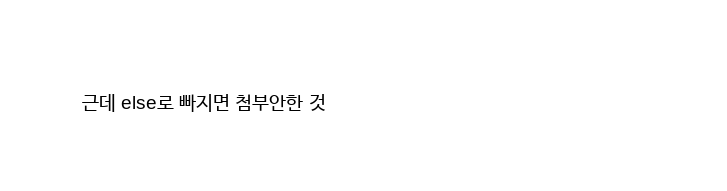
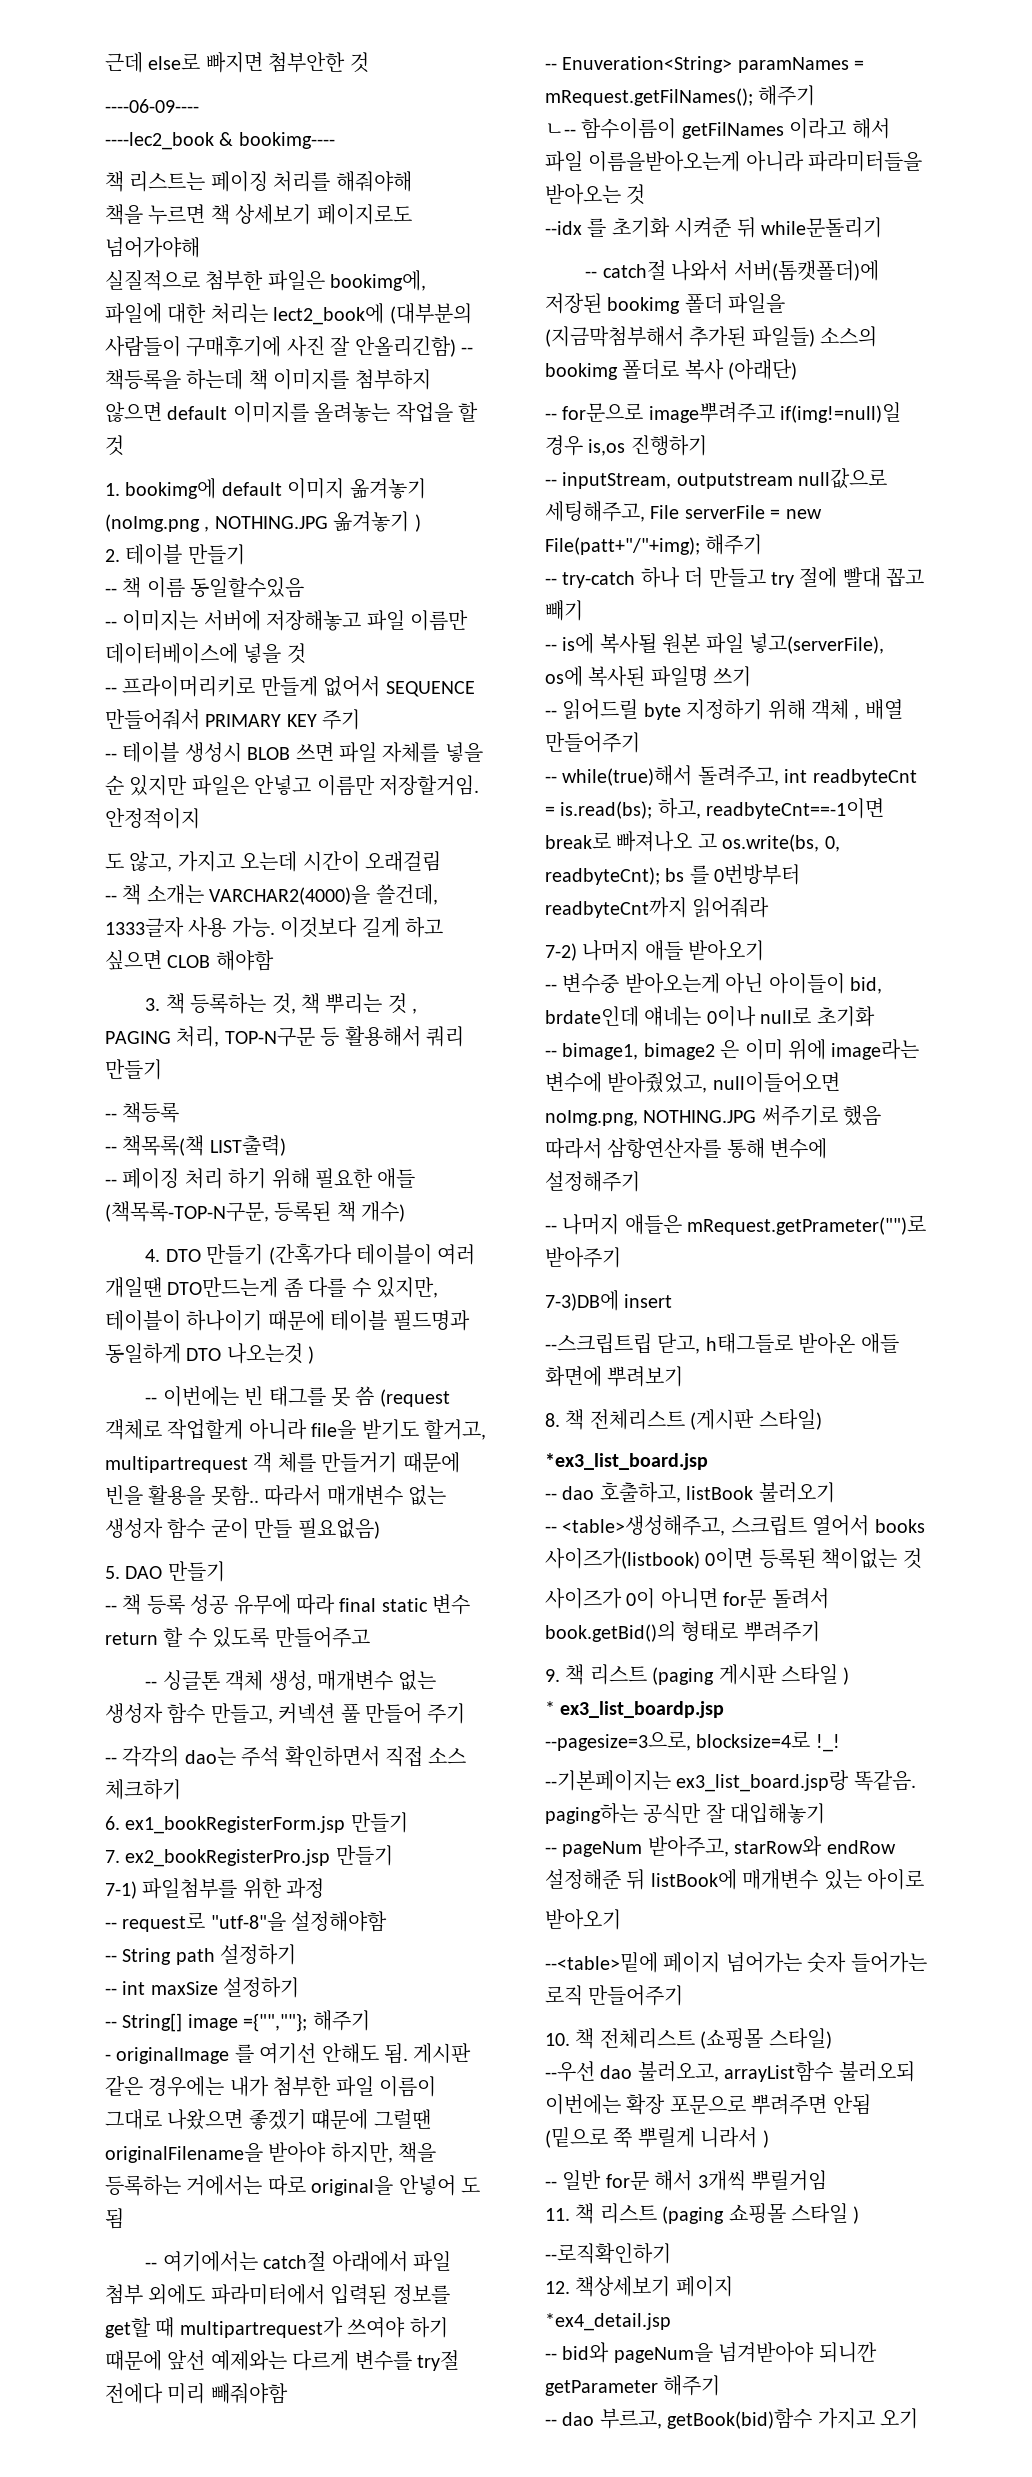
(326, 102) none -> [105,99,199,113] [105,132,335,150] [105,171,412,192] [105,204,412,225] [105,237,200,258] [105,270,427,291] [105,303,472,325] [105,336,473,357] [105,369,431,390] [105,402,478,423] [105,435,124,456] [105,478,426,499] [105,511,421,532] [105,544,245,565] [105,577,305,598] [105,610,468,631] [105,643,306,664] [105,676,475,697] [105,709,361,730] [105,742,483,763] [105,775,479,796] [105,808,200,829] [105,851,441,872] [105,884,438,905] [105,917,443,938] [105,950,274,971] [145,993,418,1014] [105,1026,464,1047] [105,1059,162,1080] [105,1102,180,1123] [105,1135,286,1156] [105,1168,416,1189] [105,1201,406,1222] [145,1243,476,1265] [105,1277,438,1298] [105,1310,470,1331] [105,1343,315,1364] [145,1386,450,1407] [105,1419,486,1440] [105,1452,460,1473] [105,1485,446,1506] [105,1518,380,1539] [105,1561,225,1582] [105,1594,471,1615] [105,1627,370,1648] [145,1670,437,1691] [105,1703,466,1724] [105,1746,467,1767] [105,1779,181,1800] [105,1812,408,1834] [105,1845,393,1867] [105,1878,325,1899] [105,1911,388,1932] [105,1944,297,1965] [105,1977,300,1998] [105,2010,370,2032] [105,2043,472,2064] [105,2076,436,2097] [105,2109,431,2130] [105,2142,437,2163] [105,2175,480,2196] [105,2208,124,2229] [145,2251,451,2272] [105,2284,450,2305] [105,2317,448,2338] [105,2350,459,2371] [105,2383,288,2404] [545,56,865,73] [545,85,816,106] [545,118,890,139] [545,151,923,172] [545,184,646,205] [545,217,882,238] [585,260,879,281] [545,293,786,314] [545,326,878,347] [545,359,798,380] [545,402,902,423] [545,435,707,456] [545,468,888,489] [545,501,822,522] [545,534,763,555] [545,567,925,588] [545,600,583,621] [545,633,884,654] [545,666,752,687] [545,699,903,720] [545,732,640,753] [545,765,917,786] [545,798,885,819] [545,831,840,852] [545,864,801,885] [545,897,770,918] [545,940,765,961] [545,973,882,994] [545,1006,875,1027] [545,1039,920,1060] [545,1072,840,1093] [545,1105,882,1126] [545,1138,828,1159] [545,1171,640,1192] [545,1214,927,1235] [545,1247,621,1268] [545,1290,673,1311] [545,1333,899,1354] [545,1366,684,1387] [545,1409,822,1430] [545,1453,708,1470] [545,1482,835,1503] [545,1515,925,1536] [545,1548,922,1569] [545,1588,829,1609] [545,1621,820,1642] [545,1664,850,1685] [545,1701,725,1718] [545,1731,840,1752] [545,1770,916,1792] [545,1803,826,1824] [545,1836,896,1857] [545,1869,924,1890] [545,1909,621,1930] [545,1952,927,1973] [545,1985,684,2006] [545,2028,832,2049] [545,2061,915,2082] [545,2094,871,2115] [545,2127,769,2148] [545,2170,827,2191] [545,2203,860,2224] [545,2243,671,2264] [545,2276,733,2297] [545,2313,671,2331] [545,2342,877,2363] [545,2375,721,2396] [545,2408,918,2429] // ----06-09---- // ----lec2_book & bookimg---- // 책 리스트는 페이징 처리를 해줘야해 // 책을 누르면 책 상세보기 페이지로도 넘어가야해 // 실질적으로 첨부한 파일은 bookimg에, 파일에 대한 처리는 lect2_book에 (대부분의 사람들이 구매후기에 사진 잘 안올리긴함) -- 책등록을 하는데 책 이미지를 첨부하지 않으면 default 이미지를 올려놓는 작업을 할 것 // 1. bookimg에 default 이미지 옮겨놓기 (noImg.png , NOTHING.JPG 옮겨놓기 ) // 2. 테이블 만들기 // -- 책 이름 동일할수있음 // -- 이미지는 서버에 저장해놓고 파일 이름만 데이터베이스에 넣을 것 // -- 프라이머리키로 만들게 없어서 SEQUENCE 만들어줘서 PRIMARY KEY 주기 // -- 테이블 생성시 BLOB 쓰면 파일 자체를 넣을 순 있지만 파일은 안넣고 이름만 저장할거임. 안정적이지 // 도 않고, 가지고 오는데 시간이 오래걸림 // -- 책 소개는 VARCHAR2(4000)을 쓸건데, 1333글자 사용 가능. 이것보다 길게 하고 싶으면 CLOB 해야함 // 3. 책 등록하는 것, 책 뿌리는 것 , PAGING 처리, TOP-N구문 등 활용해서 쿼리 만들기 // -- 책등록 // -- 책목록(책 LIST출력) // -- 페이징 처리 하기 위해 필요한 애들 (책목록-TOP-N구문, 등록된 책 개수) // 4. DTO 만들기 (간혹가다 테이블이 여러 개일땐 DTO만드는게 좀 다를 수 있지만, 테이블이 하나이기 때문에 테이블 필드명과 동일하게 DTO 나오는것 ) // -- 이번에는 빈 태그를 못 씀 (request 객체로 작업할게 아니라 file을 받기도 할거고, multipartrequest 객 체를 만들거기 때문에 빈을 활용을 못함.. 따라서 매개변수 없는 생성자 함수 굳이 만들 필요없음) // 5. DAO 만들기 // -- 책 등록 성공 유무에 따라 final static 변수 return 할 수 있도록 만들어주고 // -- 싱글톤 객체 생성, 매개변수 없는 생성자 함수 만들고, 커넥션 풀 만들어 주기 // -- 각각의 dao는 주석 확인하면서 직접 소스 체크하기 // 6. ex1_bookRegisterForm.jsp 만들기 // 7. ex2_bookRegisterPro.jsp 만들기 // 7-1) 파일첨부를 위한 과정 // -- request로 "utf-8"을 설정해야함 // -- String path 설정하기 // -- int maxSize 설정하기 // -- String[] image ={"",""}; 해주기 // - originalImage 를 여기선 안해도 됨. 게시판 같은 경우에는 내가 첨부한 파일 이름이 그대로 나왔으면 좋겠기 떄문에 그럴땐 originalFilename을 받아야 하지만, 책을 등록하는 거에서는 따로 original을 안넣어 도 됨 // -- 여기에서는 catch절 아래에서 파일 첨부 외에도 파라미터에서 입력된 정보를 get할 때 multipartrequest가 쓰여야 하기 때문에 앞선 예제와는 다르게 변수를 try절 전에다 미리 빼줘야함 // -- Enuveration<String> paramNames = mRequest.getFilNames(); 해주기 // ㄴ-- 함수이름이 getFilNames 이라고 해서 파일 이름을받아오는게 아니라 파라미터들을 받아오는 것 // --idx 를 초기화 시켜준 뒤 while문돌리기 // -- catch절 나와서 서버(톰캣폴더)에 저장된 bookimg 폴더 파일을 (지금막첨부해서 추가된 파일들) 소스의 bookimg 폴더로 복사 (아래단) // -- for문으로 image뿌려주고 if(img!=null)일 경우 is,os 진행하기 // -- inputStream, outputstream null값으로 세팅해주고, File serverFile = new File(patt+"/"+img); 해주기 // -- try-catch 하나 더 만들고 try 절에 빨대 꼽고 빼기 // -- is에 복사될 원본 파일 넣고(serverFile), os에 복사된 파일명 쓰기 // -- 읽어드릴 byte 지정하기 위해 객체 , 배열 만들어주기 // -- while(true)해서 돌려주고, int readbyteCnt = is.read(bs); 하고, readbyteCnt==-1이면 break로 빠져나오 고 os.write(bs, 0, readbyteCnt); bs 를 0번방부터 readbyteCnt까지 읽어줘라 // 7-2) 나머지 애들 받아오기 // -- 변수중 받아오는게 아닌 아이들이 bid, brdate인데 얘네는 0이나 null로 초기화 // -- bimage1, bimage2 은 이미 위에 image라는 변수에 받아줬었고, null이들어오면 noImg.png, NOTHING.JPG 써주기로 했음 따라서 삼항연산자를 통해 변수에 설정해주기 // -- 나머지 애들은 mRequest.getPrameter("")로 받아주기 // 7-3)DB에 insert // --스크립트립 닫고, h태그들로 받아온 애들 화면에 뿌려보기 // 8. 책 전체리스트 (게시판 스타일) // *ex3_list_board.jsp // -- dao 호출하고, listBook 불러오기 // -- <table>생성해주고, 스크립트 열어서 books 사이즈가(listbook) 0이면 등록된 책이없는 것 // 사이즈가 0이 아니면 for문 돌려서 book.getBid()의 형태로 뿌려주기 // 9. 책 리스트 (paging 게시판 스타일 ) // * ex3_list_boardp.jsp // --pagesize=3으로, blocksize=4로 !_! // --기본페이지는 ex3_list_board.jsp랑 똑같음. paging하는 공식만 잘 대입해놓기 // -- pageNum 받아주고, starRow와 endRow 설정해준 뒤 listBook에 매개변수 있는 아이로 // 받아오기 // --<table>밑에 페이지 넘어가는 숫자 들어가는 로직 만들어주기 // 10. 책 전체리스트 (쇼핑몰 스타일) // --우선 dao 불러오고, arrayList함수 불러오되 이번에는 확장 포문으로 뿌려주면 안됨 (밑으로 쭉 뿌릴게 니라서 ) // -- 일반 for문 해서 3개씩 뿌릴거임 // 11. 책 리스트 (paging 쇼핑몰 스타일 ) // --로직확인하기 // 12. 책상세보기 페이지 // *ex4_detail.jsp // -- bid와 pageNum을 넘겨받아야 되니깐 getParameter 해주기 // -- dao 부르고, getBook(bid)함수 가지고 오기

